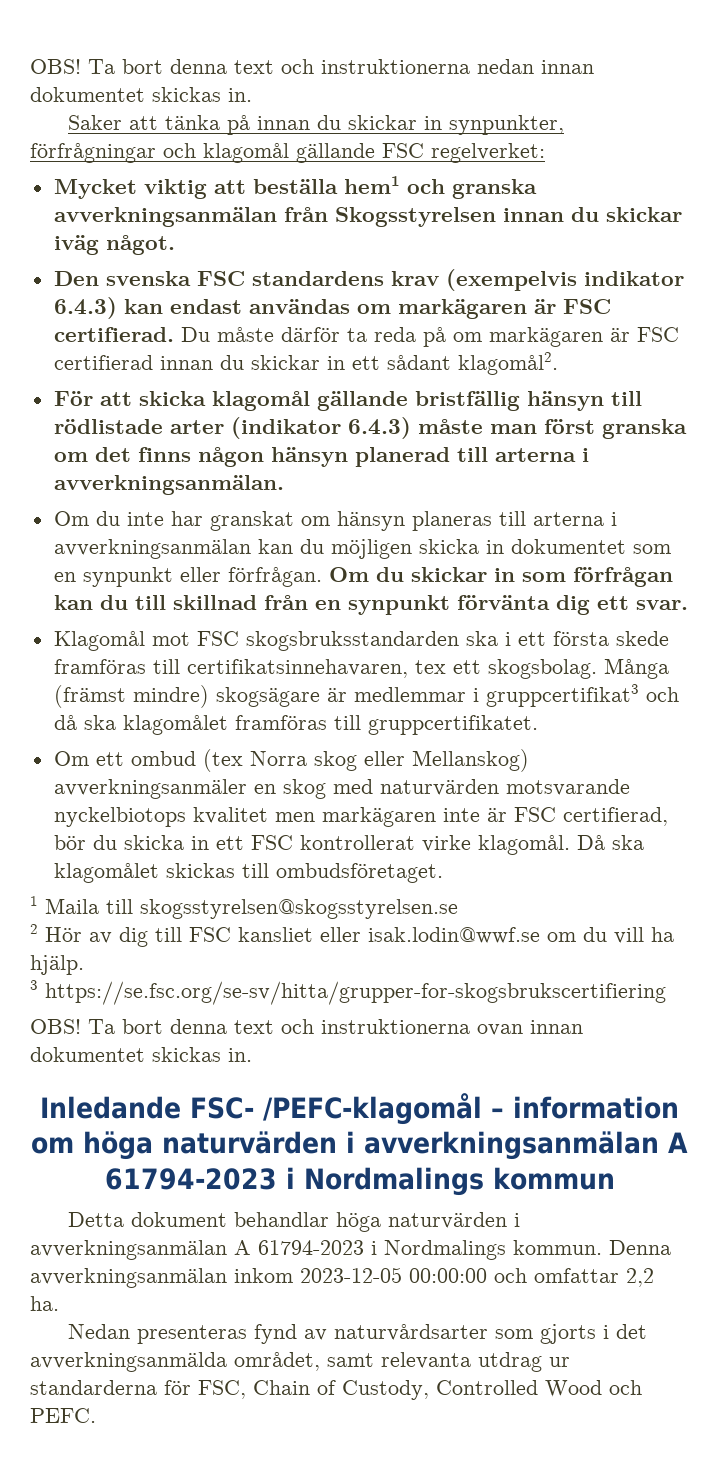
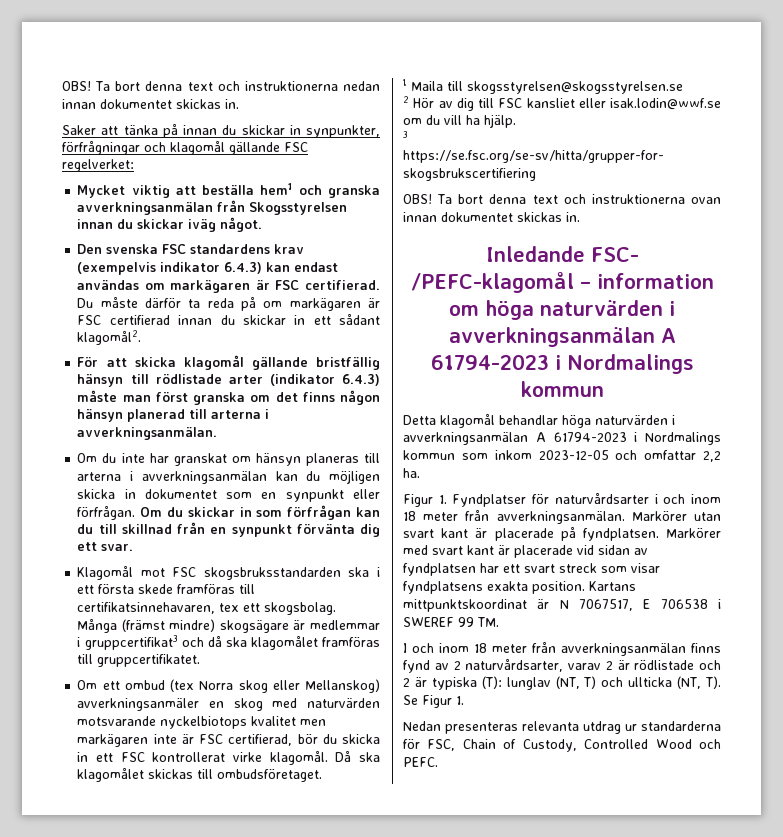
[131,1212,228,1227] dokument -> [440,413,495,428] klagomål
[513,1240,671,1255] [30,1268,227,1288] kommun. Denna avverkningsanmälan -> [403,450,488,460] kommun som
[409,1268,487,1283] 00:00:00 -> (609, 455) none
[68,1324,648,1344] [30,1352,374,1372] Nedan presenteras fynd av naturvårdsarter som gjorts i det avverkningsanmälda området, samt -> [403,492,721,507] [403,509,721,524] [403,526,721,541] [403,545,648,558] [403,563,660,576] [403,581,636,594] [403,599,721,612] [403,617,499,627] [403,641,721,656] [403,658,721,673] [403,676,721,690] [403,695,464,708] [403,721,518,734] Figur 1. Fyndplatser för naturvårdsarter i och inom 18 meter från avverkningsanmälan. Markörer utan svart kant är placerade på fyndplatsen. Markörer med svart kant är placerade vid sidan av fyndplatsen har ett svart streck som visar fyndplatsens exakta position. Kartans mittpunktskoordinat är N 7067517, E 706538 i SWEREF 99 TM. // I och inom 18 meter från avverkningsanmälan finns fynd av 2 naturvårdsarter, varav 2 är rödlistade och 2 är typiska (T): lunglav (NT, T) och ullticka (NT, T). Se Figur 1. // Nedan presenteras

